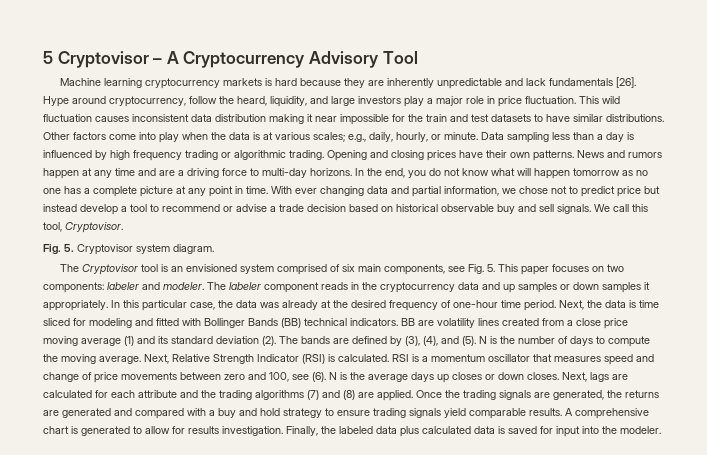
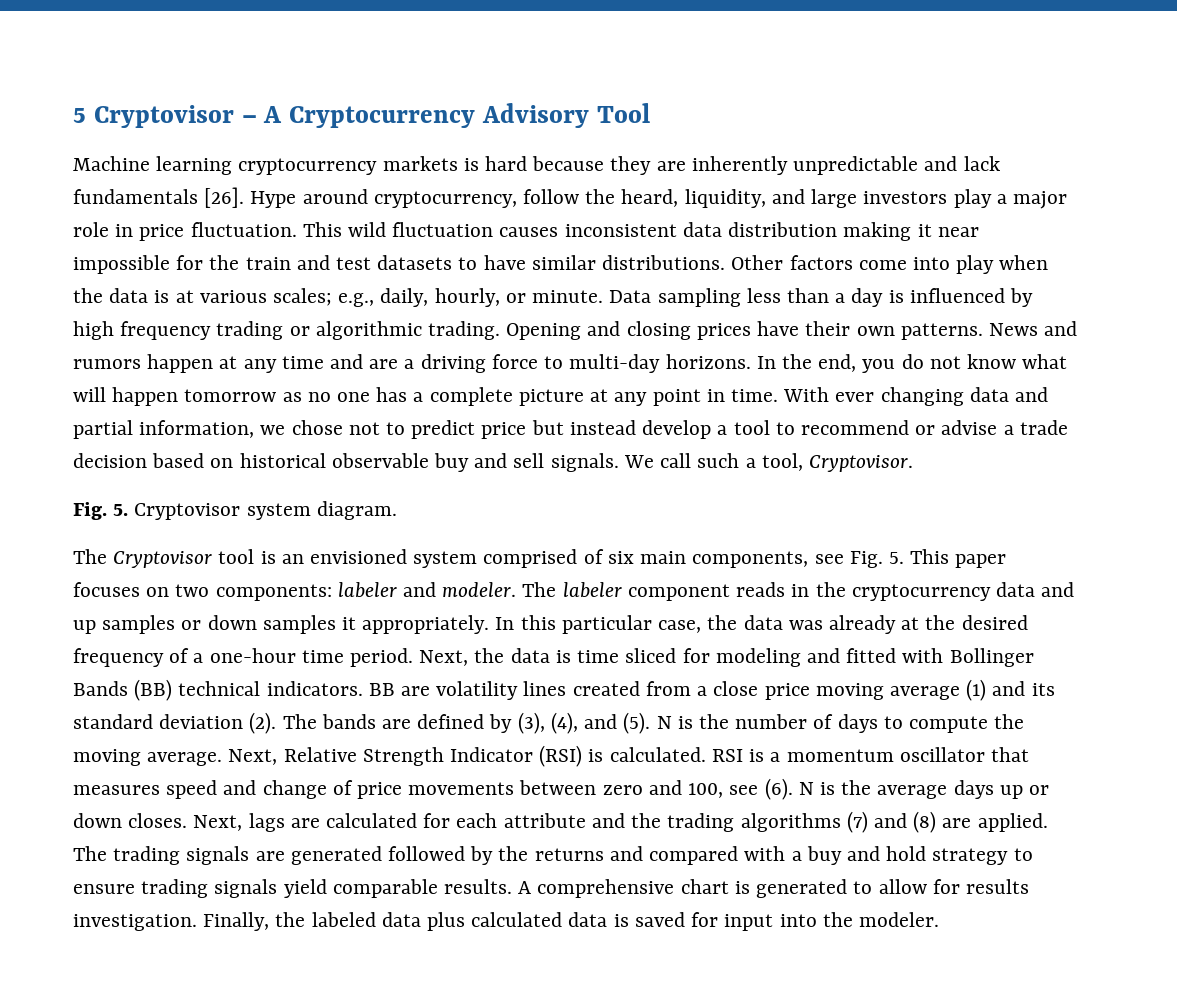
[632,204,648,212] this -> [697,453,756,468] such a
(451, 304) none -> [193,653,204,663] a
[452,372,482,380] closes -> (1023, 792) none
[416,390,460,398] Once the -> [73,846,107,861] The
[553,390,659,400] [43,408,111,418] generated, the returns are generated -> [290,846,604,865] generated followed by the returns

